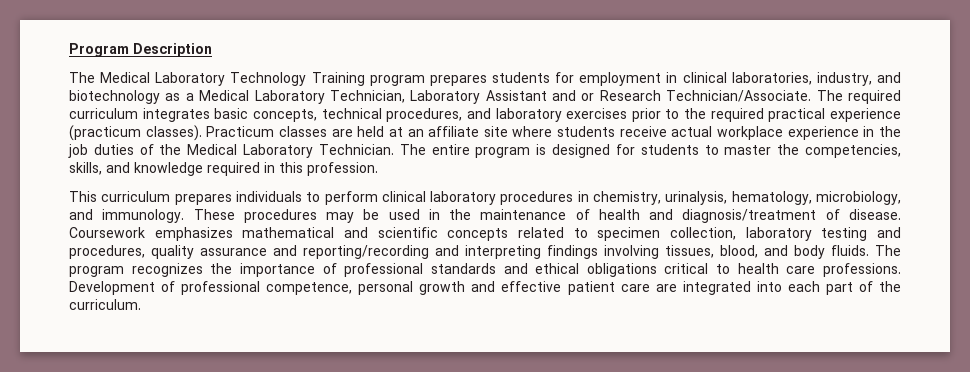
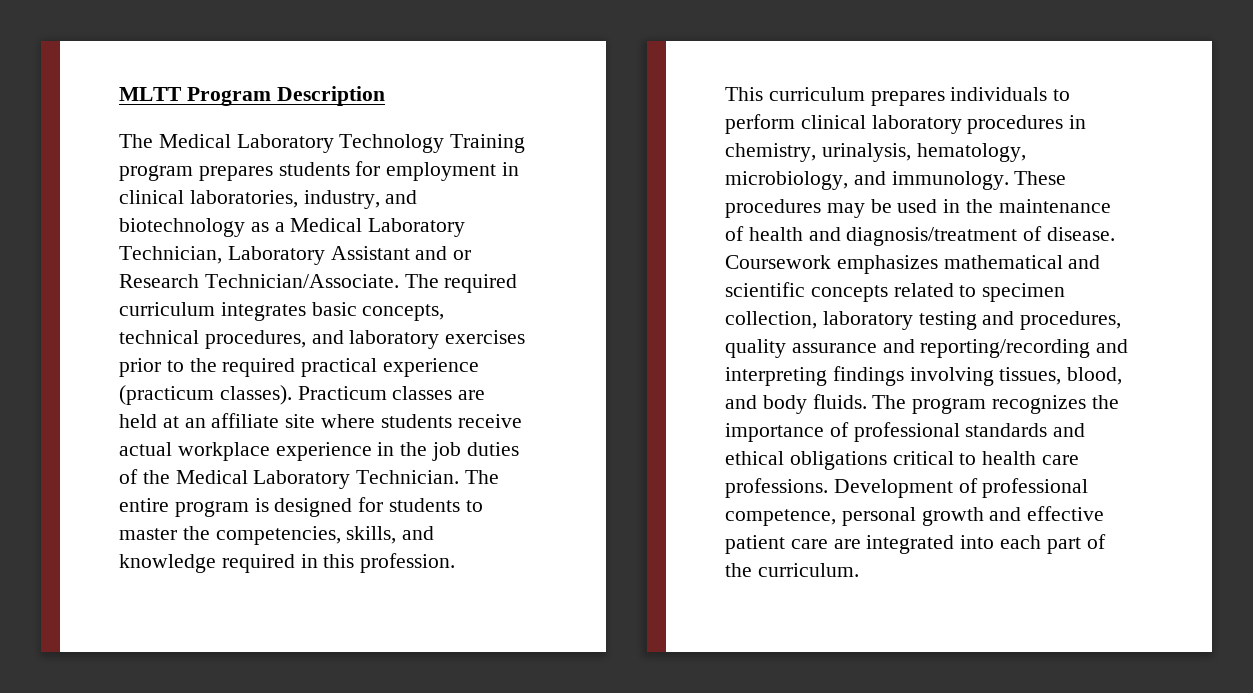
(69, 50) none -> [119,87,182,101] MLTT

